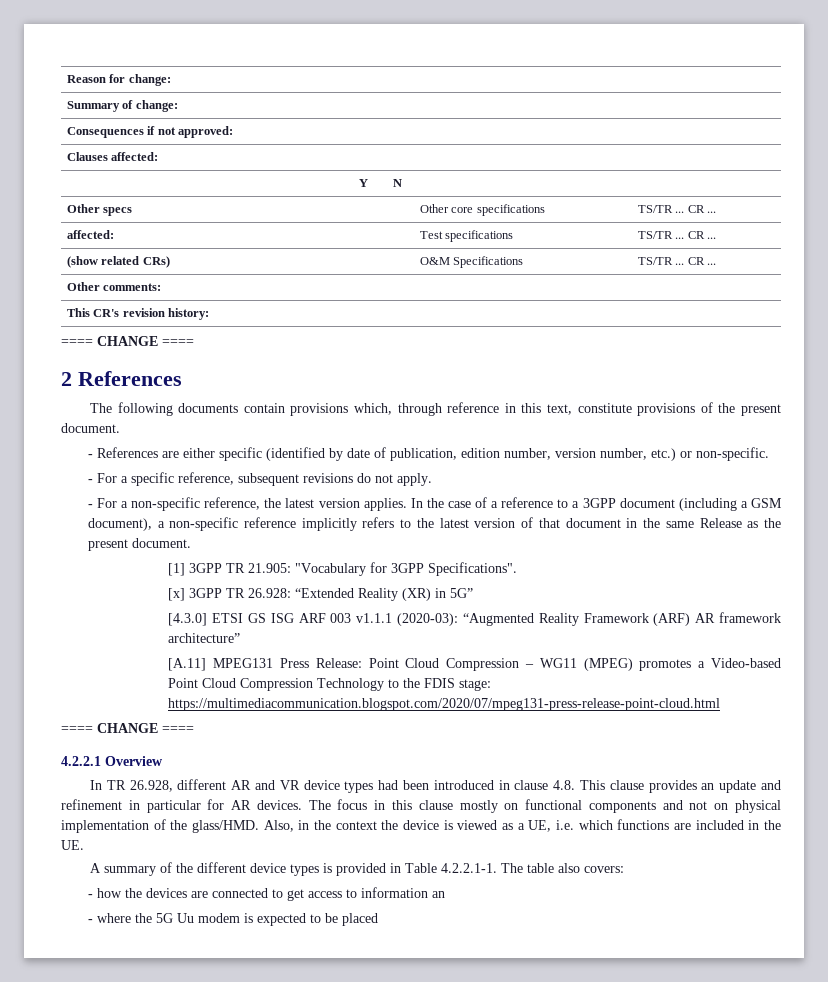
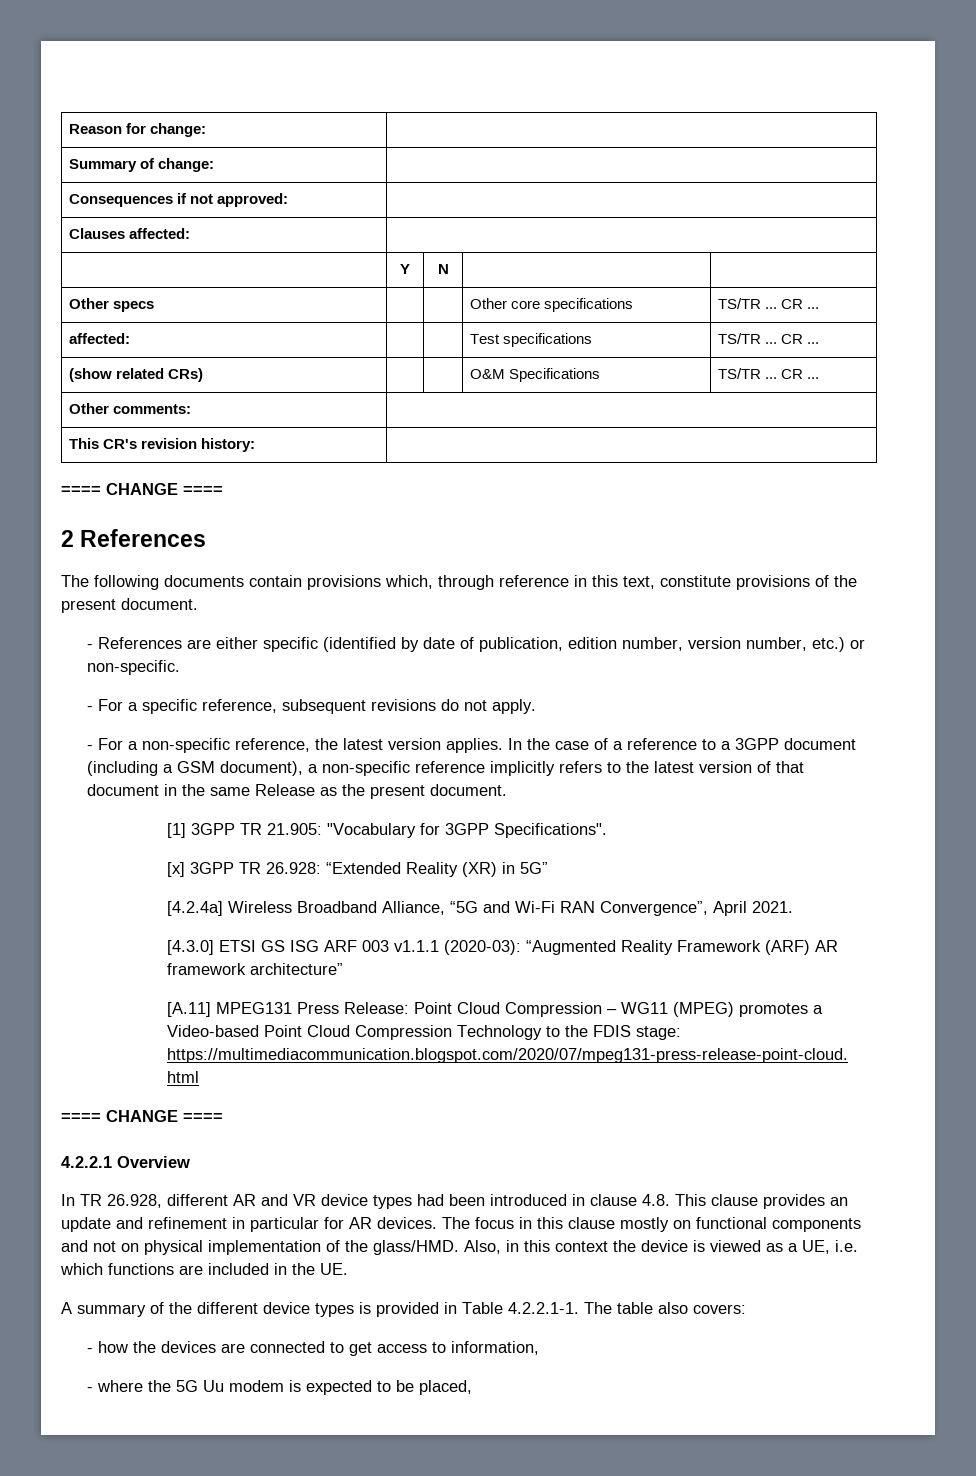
(474, 593) none -> [166,901,793,916] // [4.2.4a] Wireless Broadband Alliance, “5G and Wi-Fi RAN Convergence”, April 2021.
[314,820,331,830] the -> [524,1240,550,1252] this
[360,887,445,898] information an -> [451,1341,540,1355] information,
[341,913,378,926] placed -> [419,1380,473,1395] placed,

